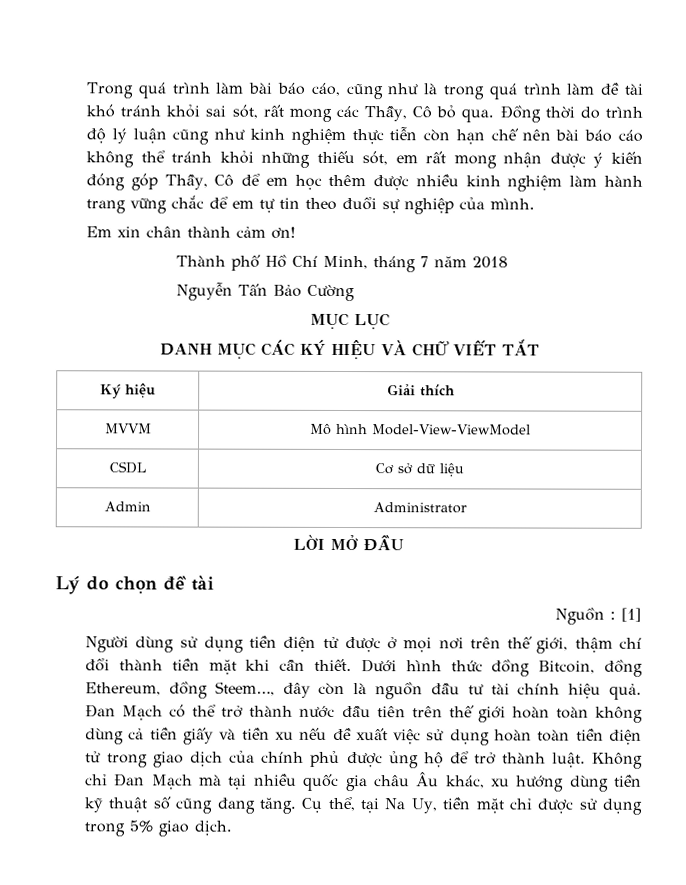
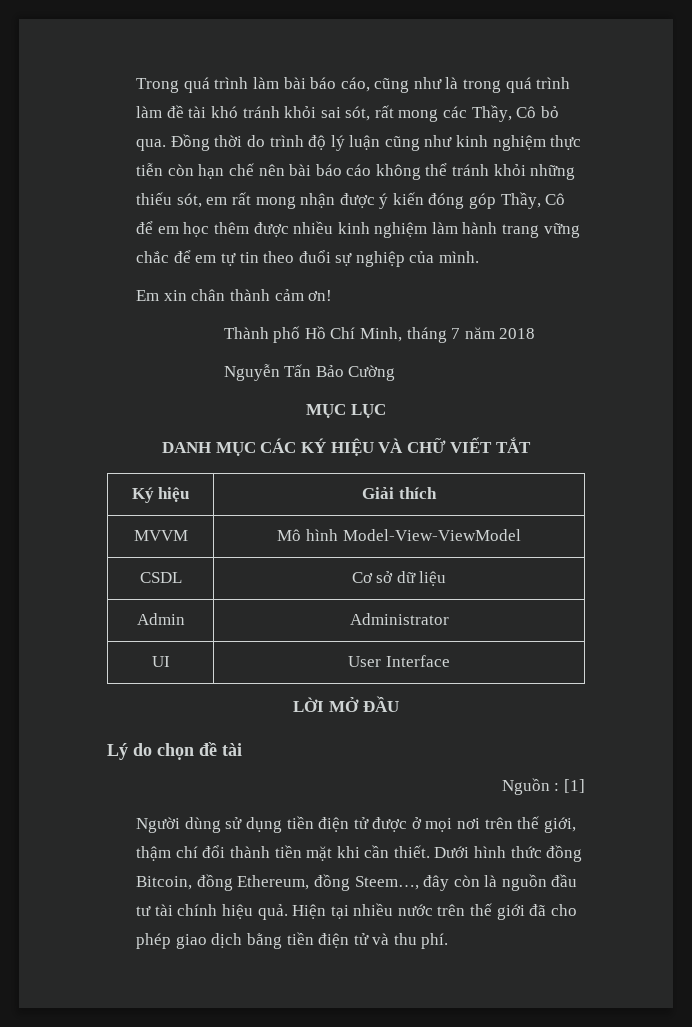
(467, 508) none -> [151,656,170,667] [348,655,450,667] // UI | User Interface
[85,704,643,723] [85,727,642,746] [85,750,643,769] [85,772,642,792] [84,796,643,815] [84,820,233,837] Đan Mạch có thể trở thành nước đầu tiên trên thế giới hoàn toàn không dùng cả tiền giấy và tiền xu nếu đề xuất việc sử dụng hoàn toàn tiền điện tử trong giao dịch của chính phủ được ủng hộ để trở thành luật. Không chỉ Đan Mạch mà tại nhiều quốc gia châu Âu khác, xu hướng dùng tiền kỹ thuật số cũng đang tăng. Cụ thể, tại Na Uy, tiền mặt chỉ được sử dụng trong 5% giao dịch. -> [292,903,577,920] [136,932,449,949] Hiện tại nhiều nước trên thế giới đã cho phép giao dịch bằng tiền điện tử và thu phí.

